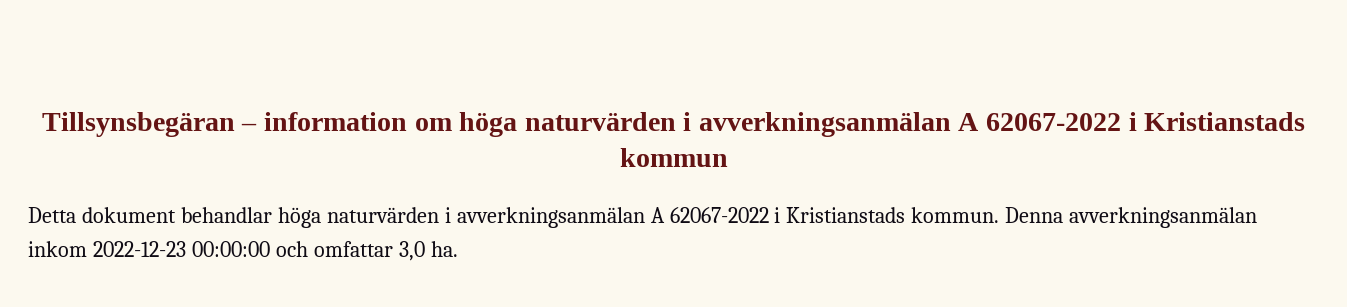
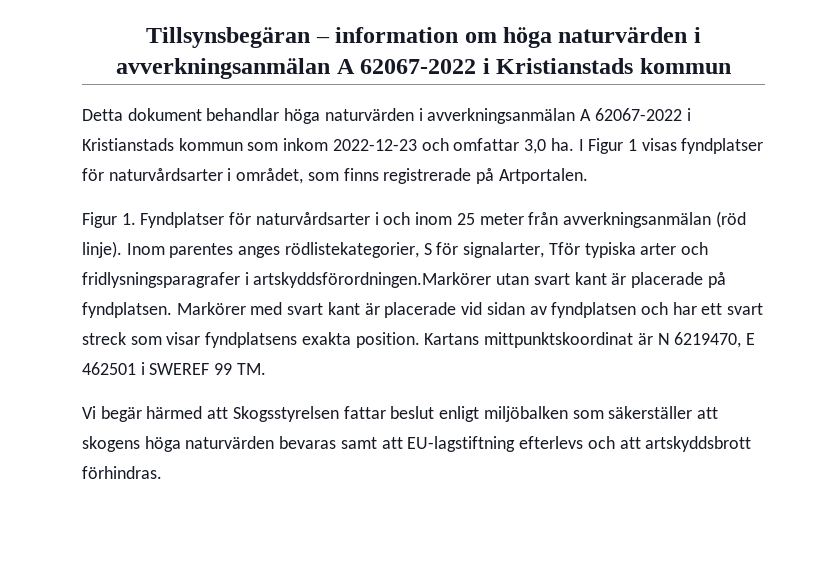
[911,207,1258,228] kommun. Denna avverkningsanmälan -> [178,138,279,151] kommun som
[191,241,270,257] 00:00:00 -> (417, 145) none
(458, 249) none -> [578,138,764,154] [82,168,588,184] [82,211,746,228] [82,241,708,258] [82,272,726,288] [82,302,764,318] [82,332,755,348] [82,362,266,375] [82,406,718,422] [82,436,752,452] [82,466,162,479] I Figur 1 visas fyndplatser för naturvårdsarter i området, som finns registrerade på Artportalen. // Figur 1. Fyndplatser för naturvårdsarter i och inom 25 meter från avverkningsanmälan (röd linje). Inom parentes anges rödlistekategorier, S för signalarter, Tför typiska arter och fridlysningsparagrafer i artskyddsförordningen.Markörer utan svart kant är placerade på fyndplatsen. Markörer med svart kant är placerade vid sidan av fyndplatsen och har ett svart streck som visar fyndplatsens exakta position. Kartans mittpunktskoordinat är N 6219470, E 462501 i SWEREF 99 TM. // Vi begär härmed att Skogsstyrelsen fattar beslut enligt miljöbalken som säkerställer att skogens höga naturvärden bevaras samt att EU-lagstiftning efterlevs och att artskyddsbrott förhindras.

